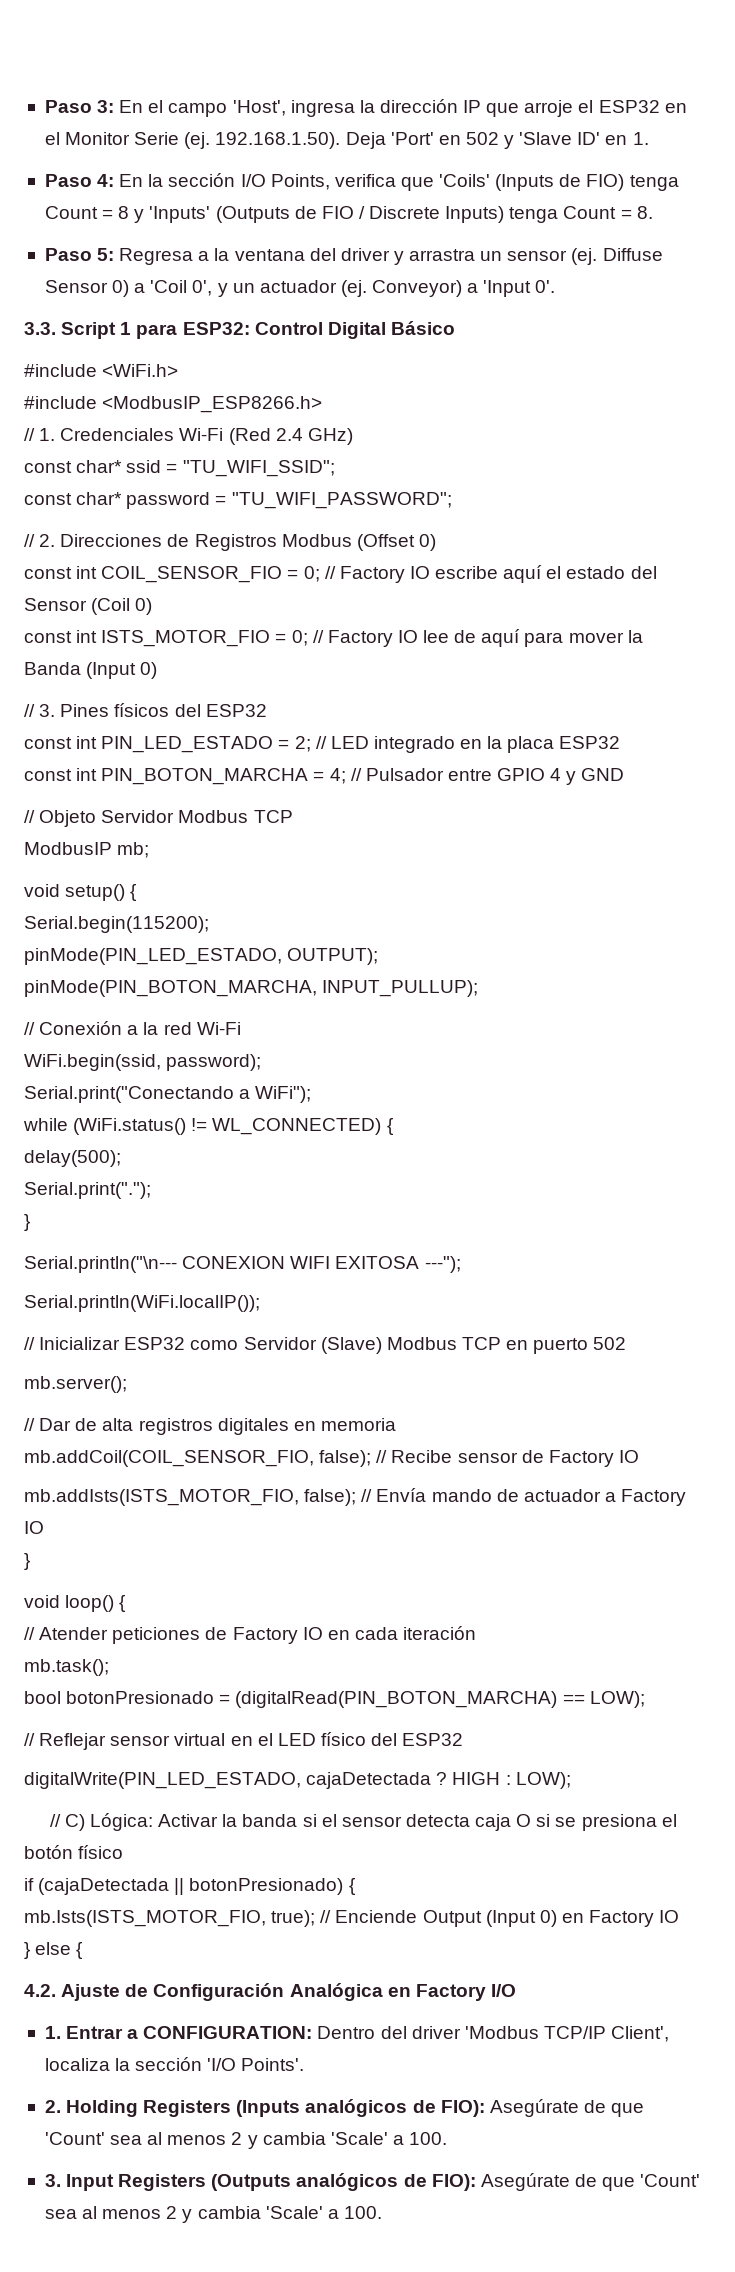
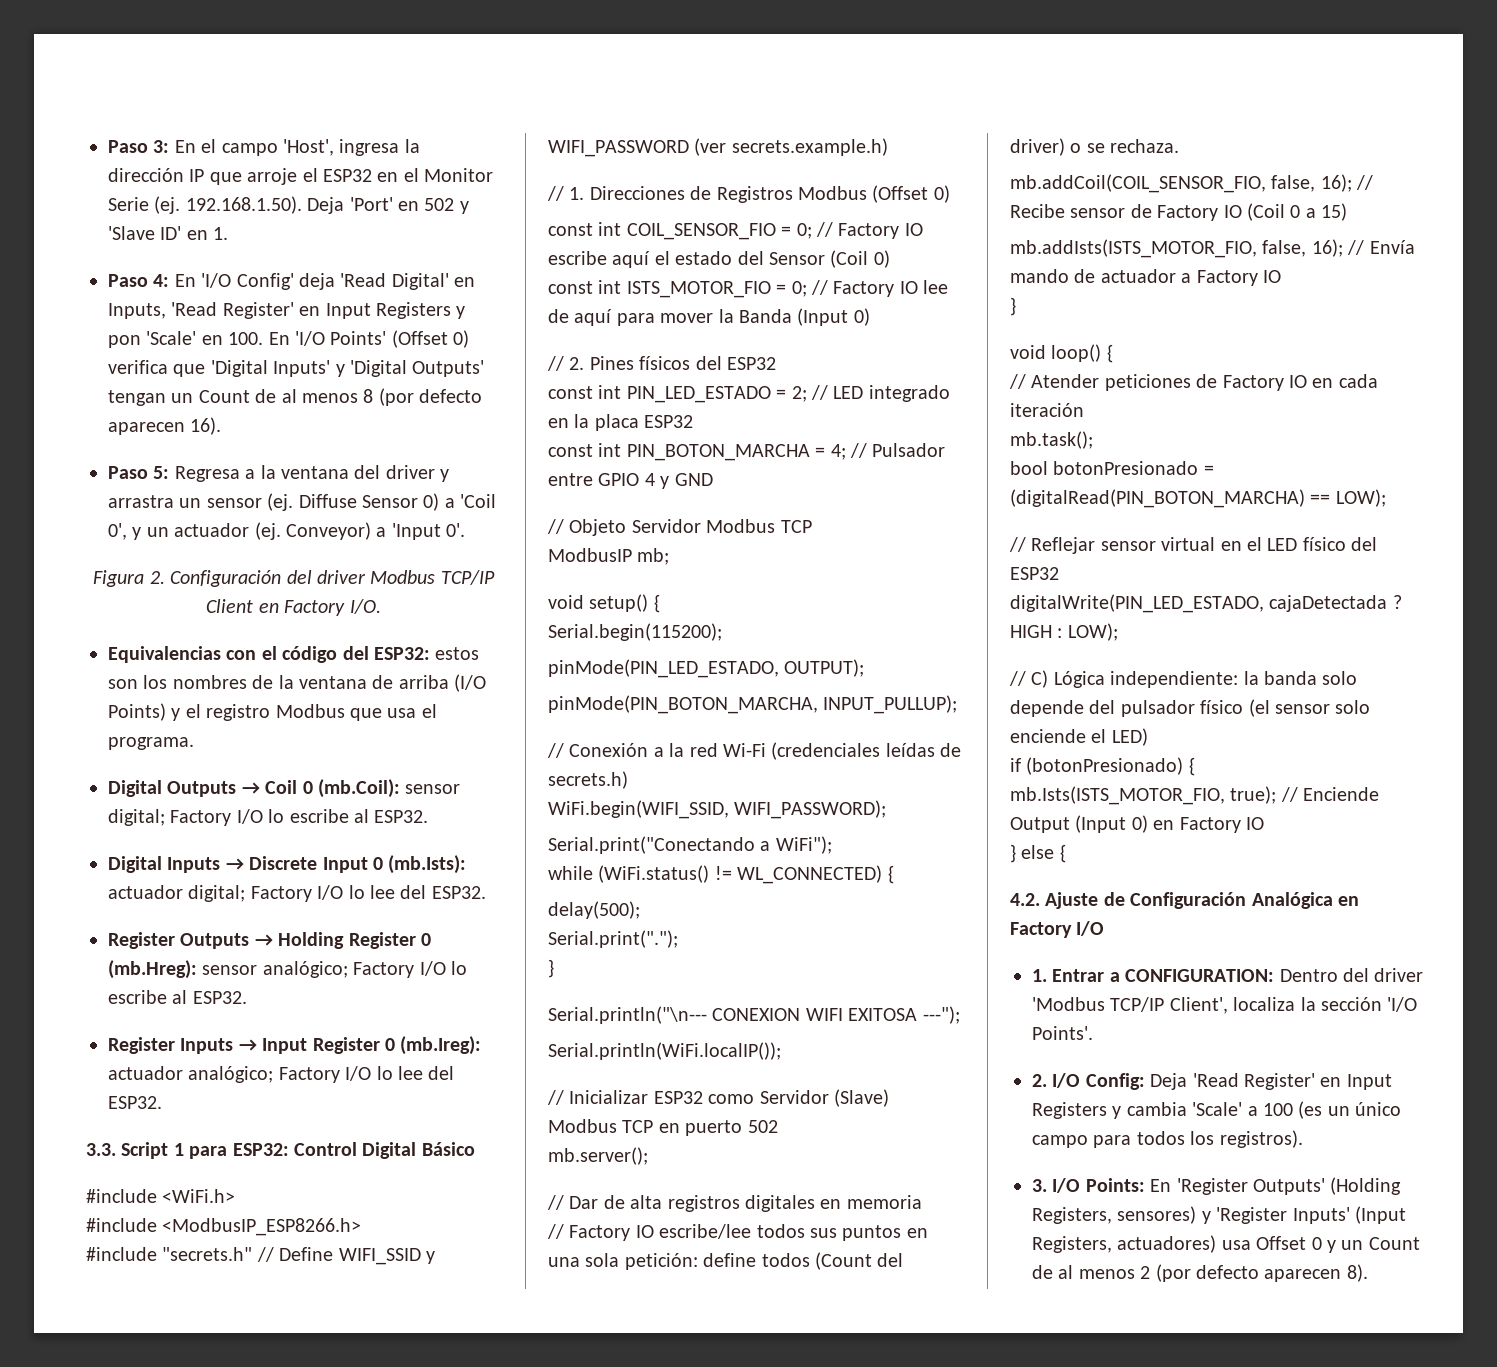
[148,173,679,191] [44,206,653,223] la sección I/O Points, verifica que 'Coils' (Inputs de FIO) tenga Count = 8 y 'Inputs' (Outputs de FIO / Discrete Inputs) tenga Count = 8. -> [201,273,476,290] [108,302,466,319] [108,330,470,348] [108,360,485,377] [108,388,483,406] [108,417,222,435] 'I/O Config' deja 'Read Digital' en Inputs, 'Read Register' en Input Registers y pon 'Scale' en 100. En 'I/O Points' (Offset 0) verifica que 'Digital Inputs' y 'Digital Outputs' tengan un Count de al menos 8 (por defecto aparecen 16).
(556, 286) none -> [93,570,495,587] [206,599,381,616] [108,646,480,663] [108,674,487,692] [108,703,437,721] [108,737,194,750] [108,779,461,798] [108,809,429,826] [108,855,467,874] [108,885,486,902] [108,932,431,949] [108,960,467,979] [108,990,247,1004] [108,1036,482,1055] [108,1066,455,1083] [108,1096,162,1109] // Figura 2. Configuración del driver Modbus TCP/IP Client en Factory I/O. // Equivalencias con el código del ESP32: estos son los nombres de la ventana de arriba (I/O Points) y el registro Modbus que usa el programa. // Digital Outputs → Coil 0 (mb.Coil): sensor digital; Factory I/O lo escribe al ESP32. // Digital Inputs → Discrete Input 0 (mb.Ists): actuador digital; Factory I/O lo lee del ESP32. // Register Outputs → Holding Register 0 (mb.Hreg): sensor analógico; Factory I/O lo escribe al ESP32. // Register Inputs → Input Register 0 (mb.Ireg): actuador analógico; Factory I/O lo lee del ESP32.
[24,428,353,445] [24,460,335,477] [24,492,452,509] [24,534,56,547] // 1. Credenciales Wi-Fi (Red 2.4 GHz) // const char* ssid = "TU_WIFI_SSID"; // const char* password = "TU_WIFI_PASSWORD"; // // 2. -> [86,1247,435,1265] [548,138,888,157] [547,186,585,201] #include "secrets.h" // Define WIFI_SSID y WIFI_PASSWORD (ver secrets.example.h) // // 1.
[39,704,56,717] 3. -> [569,357,585,370] 2.
[24,1054,262,1071] // WiFi.begin(ssid, password); -> [771,742,962,760] [548,771,628,789] [548,800,887,819] (credenciales leídas de secrets.h) // WiFi.begin(WIFI_SSID, WIFI_PASSWORD);
(396, 1424) none -> [547,1224,928,1241] [548,1252,904,1270] [1010,138,1180,156] // // Factory IO escribe/lee todos sus puntos en una sola petición: define todos (Count del driver) o se rechaza.
[319,1450,372,1467] false); -> [1271,174,1352,192] false, 16);
(639, 1456) none -> [1247,203,1348,221] (Coil 0 a 15)
[304,1489,357,1506] false); -> [1262,239,1343,257] false, 16);
[89,1813,677,1831] [24,1845,124,1859] [24,1878,344,1895] Lógica: Activar la banda si el sensor detecta caja O si se presiona el botón físico // if (cajaDetectada || botonPresionado) -> [1053,671,1358,688] [1010,699,1371,717] [1010,728,1148,746] [1010,757,1184,775] Lógica independiente: la banda solo depende del pulsador físico (el sensor solo enciende el LED) // if (botonPresionado)
[66,2099,645,2117] [44,2132,448,2149] [44,2173,701,2191] [44,2206,382,2223] Holding Registers (Inputs analógicos de FIO): Asegúrate de que 'Count' sea al menos 2 y cambia 'Scale' a 100. // 3. Input Registers (Outputs analógicos de FIO): Asegúrate de que 'Count' sea al menos 2 y cambia 'Scale' a 100. -> [1052,1073,1392,1090] [1032,1101,1402,1119] [1032,1130,1303,1148] [1032,1177,1402,1195] [1032,1206,1406,1224] [1032,1235,1420,1253] [1032,1264,1368,1282] I/O Config: Deja 'Read Register' en Input Registers y cambia 'Scale' a 100 (es un único campo para todos los registros). // 3. I/O Points: En 'Register Outputs' (Holding Registers, sensores) y 'Register Inputs' (Input Registers, actuadores) usa Offset 0 y un Count de al menos 2 (por defecto aparecen 8).

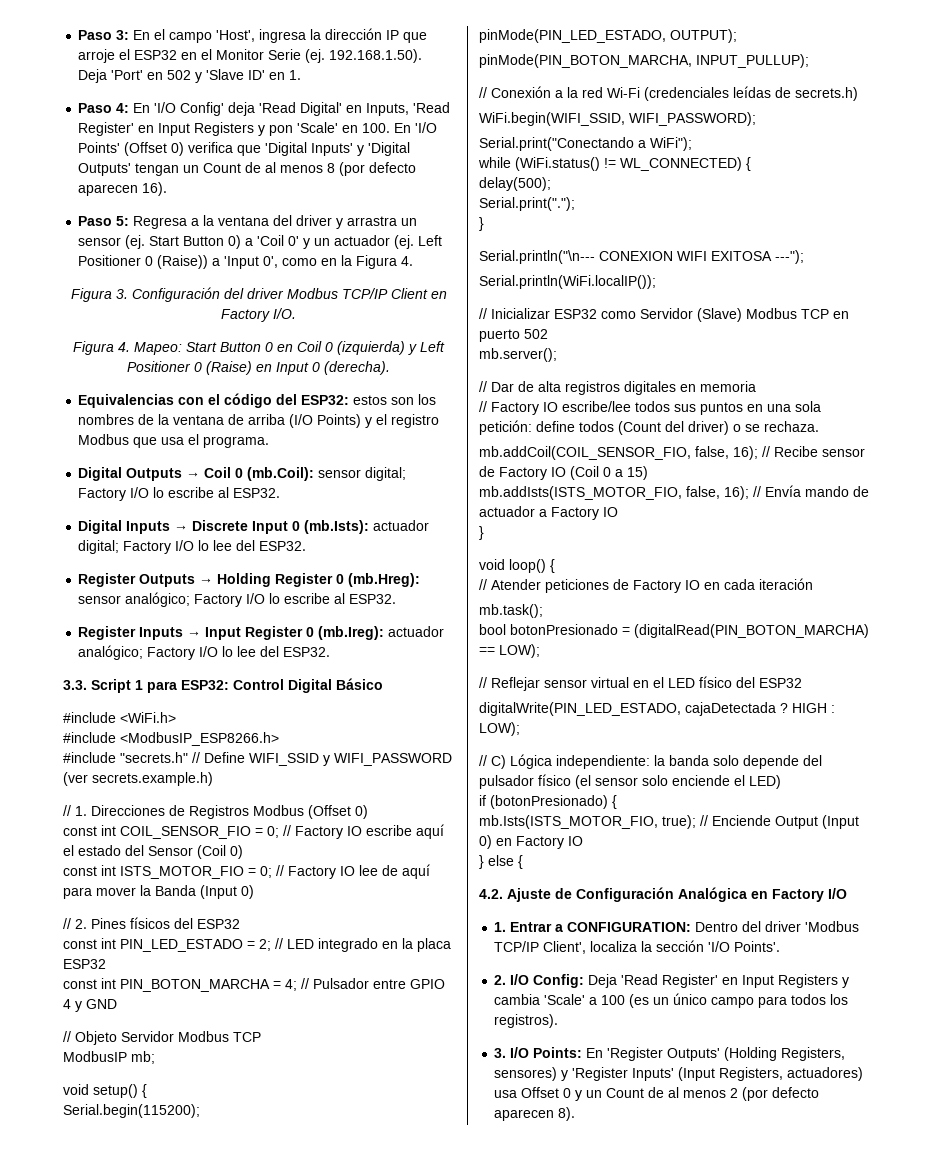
[298,494,418,508] Diffuse Sensor -> [149,236,225,246] Start Button
[108,523,127,540] 0', -> [288,236,300,246] 0'
[286,522,466,540] [93,570,165,587] Conveyor) a 'Input 0'. // Figura 2. -> [418,235,443,246] [78,255,414,269] [70,288,128,302] Left Positioner 0 (Raise)) a 'Input 0', como en la Figura 4. // Figura 3.
(381, 606) none -> [73,341,445,355] [127,361,390,375] // Figura 4. Mapeo: Start Button 0 en Coil 0 (izquierda) y Left Positioner 0 (Raise) en Input 0 (derecha).

